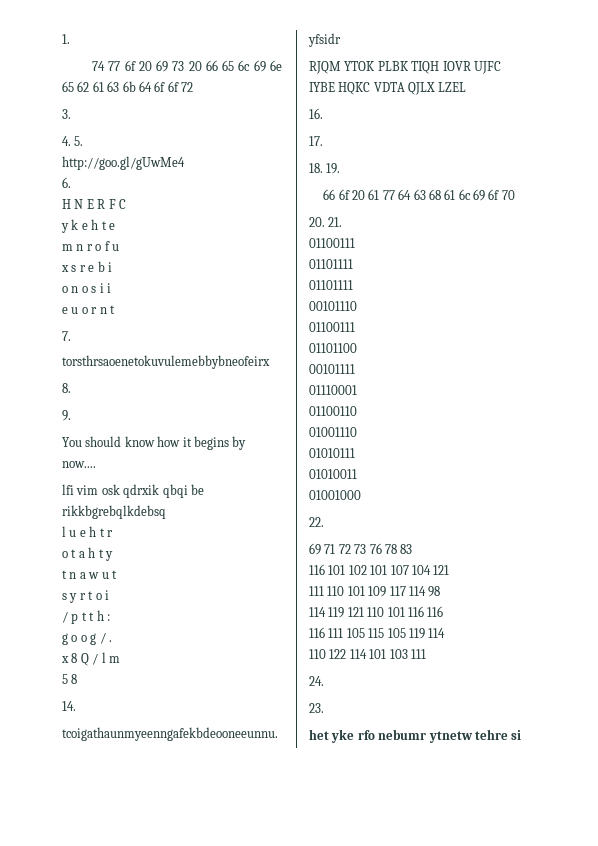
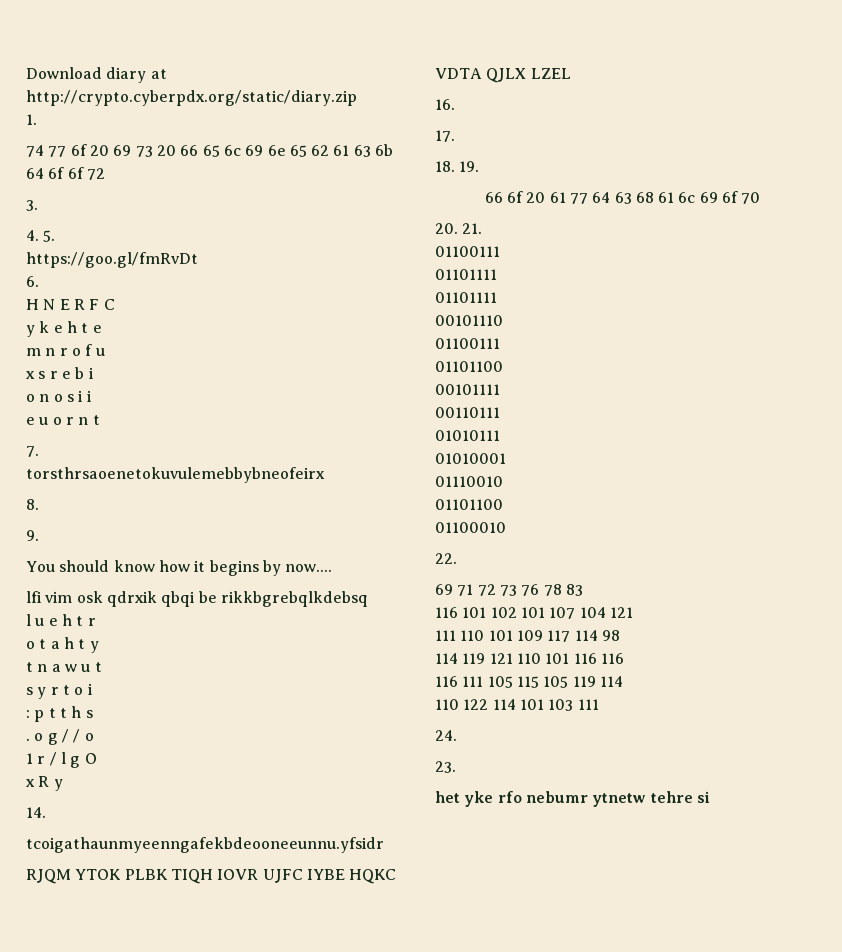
(62, 39) none -> [26,67,167,83] [26,90,357,106] Download diary at http://crypto.cyberpdx.org/static/diary.zip //
[62,156,185,170] http://goo.gl/gUwMe4 -> [26,252,198,268] https://goo.gl/fmRvDt
[62,611,68,623] / -> [26,710,30,718] :
[106,614,110,621] [62,632,112,645] [61,652,120,666] [62,674,78,684] : // g o o g / . // x 8 Q / l m // 5 8 -> [85,710,93,718] [26,729,94,745] [26,752,97,768] [26,776,63,791] s // . o g / / o // 1 r / l g O // x R y
[309,385,357,395] [309,406,357,416] [309,427,357,437] [309,448,355,458] [309,469,357,479] [309,490,361,500] 01110001 // 01100110 // 01001110 // 01010111 // 01010011 // 01001000 -> [435,407,500,418] [435,430,500,441] [435,453,506,464] [435,476,503,487] [435,499,503,510] [435,522,506,533] 00110111 // 01010111 // 01010001 // 01110010 // 01101100 // 01100010

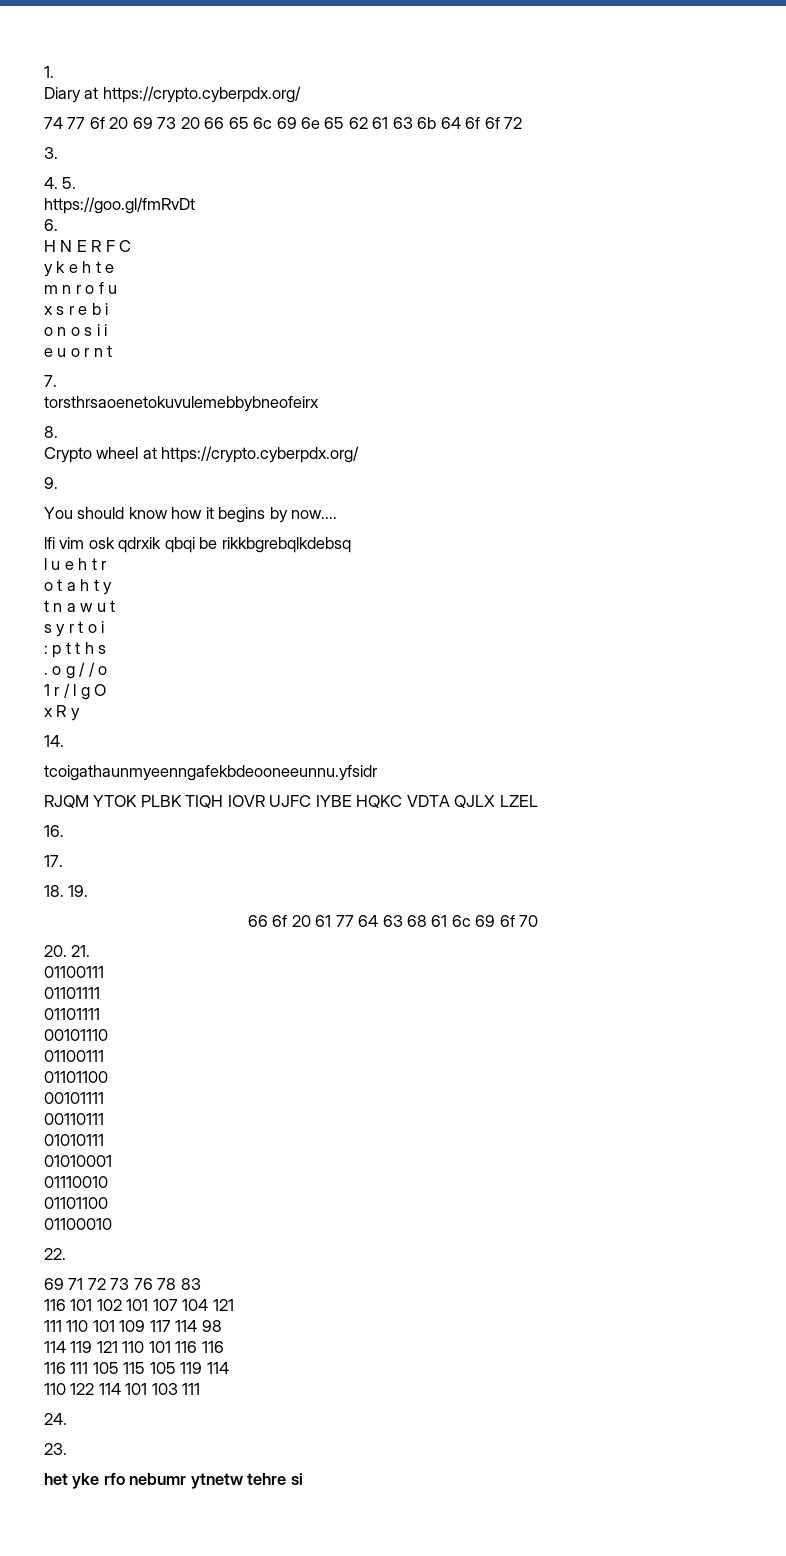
[26,67,167,83] [26,90,357,106] [26,114,37,125] Download diary at http://crypto.cyberpdx.org/static/diary.zip // 1. -> [44,66,54,78] [44,86,301,103] 1. // Diary at https://crypto.cyberpdx.org/
(39, 504) none -> [44,446,360,463] // Crypto wheel at https://crypto.cyberpdx.org/

